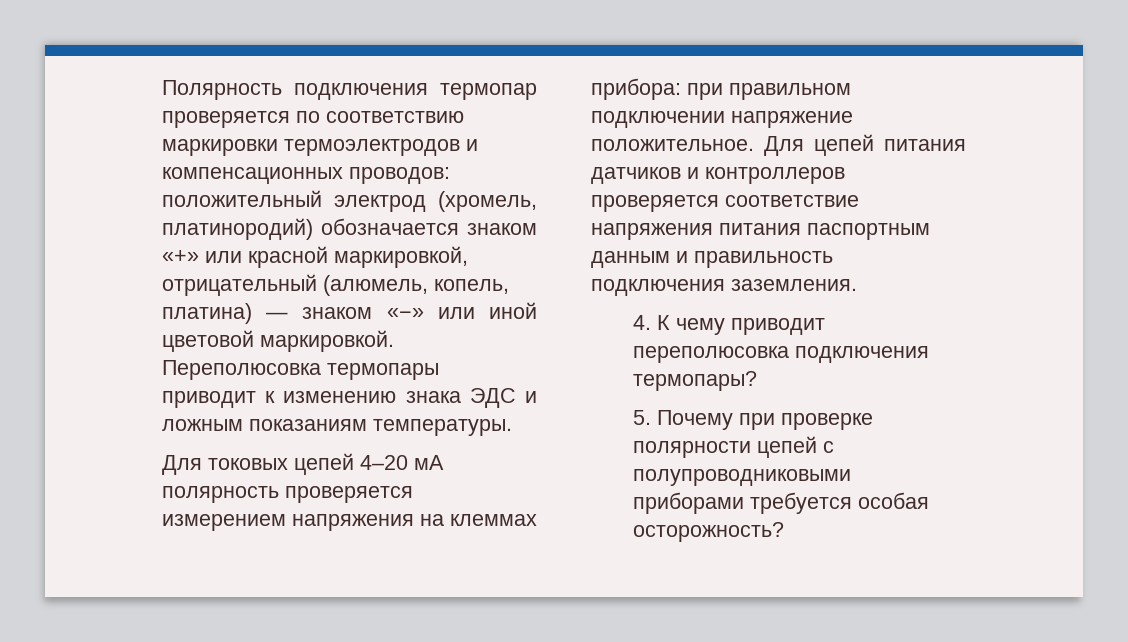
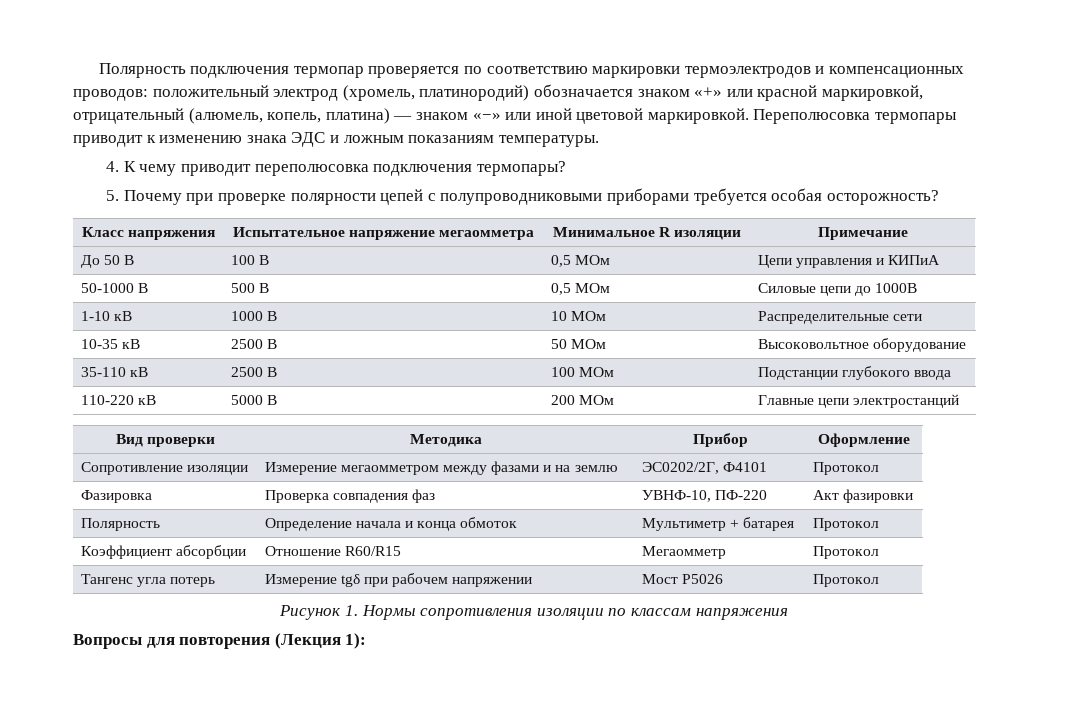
[162,453,444,475] [162,486,413,503] [162,514,537,531] [591,78,851,100] [591,111,853,128] [591,134,966,156] [591,167,845,184] [591,195,859,212] [591,223,930,240] [591,251,833,268] [591,279,857,296] // Для токовых цепей 4–20 мА полярность проверяется измерением напряжения на клеммах прибора: при правильном подключении напряжение положительное. Для цепей питания датчиков и контроллеров проверяется соответствие напряжения питания паспортным данным и правильность подключения заземления. -> (599, 141) none
(784, 532) none -> [81,227,216,240] [232,227,535,240] [552,227,742,240] [818,227,909,240] [80,255,134,268] [230,255,269,265] [550,255,610,267] [757,255,941,268] [80,283,148,293] [230,283,269,293] [550,283,610,295] [757,283,918,296] [80,311,132,321] [230,311,277,321] [550,311,606,321] [757,311,922,324] [80,339,140,349] [230,339,277,349] [550,339,606,349] [757,338,966,352] [80,367,148,377] [230,367,277,377] [550,367,614,377] [757,366,951,380] [80,395,156,405] [230,395,277,405] [550,395,614,405] [757,394,959,408] [115,434,216,447] [410,434,482,447] [692,433,748,447] [818,433,910,447] [80,462,248,475] [264,461,618,475] [641,462,767,474] [812,462,879,475] [80,490,152,503] [264,489,435,503] [641,490,767,502] [812,489,913,503] [80,518,160,531] [264,517,518,531] [641,517,794,531] [812,518,879,531] [80,545,246,559] [264,546,401,556] [641,546,726,559] [812,546,879,559] [80,574,215,587] [264,573,533,587] [641,574,723,584] [812,574,879,587] [279,605,788,620] [73,633,367,649] // Класс напряжения | Испытательное напряжение мегаомметра | Минимальное R изоляции | Примечание // До 50 В | 100 В | 0,5 МОм | Цепи управления и КИПиА // 50-1000 В | 500 В | 0,5 МОм | Силовые цепи до 1000В // 1-10 кВ | 1000 В | 10 МОм | Распределительные сети // 10-35 кВ | 2500 В | 50 МОм | Высоковольтное оборудование // 35-110 кВ | 2500 В | 100 МОм | Подстанции глубокого ввода // 110-220 кВ | 5000 В | 200 МОм | Главные цепи электростанций // Вид проверки | Методика | Прибор | Оформление // Сопротивление изоляции | Измерение мегаомметром между фазами и на землю | ЭС0202/2Г, Ф4101 | Протокол // Фазировка | Проверка совпадения фаз | УВНФ-10, ПФ-220 | Акт фазировки // Полярность | Определение начала и конца обмоток | Мультиметр + батарея | Протокол // Коэффициент абсорбции | Отношение R60/R15 | Мегаомметр | Протокол // Тангенс угла потерь | Измерение tgδ при рабочем напряжении | Мост Р5026 | Протокол // Рисунок 1. Нормы сопротивления изоляции по классам напряжения // Вопросы для повторения (Лекция 1):

